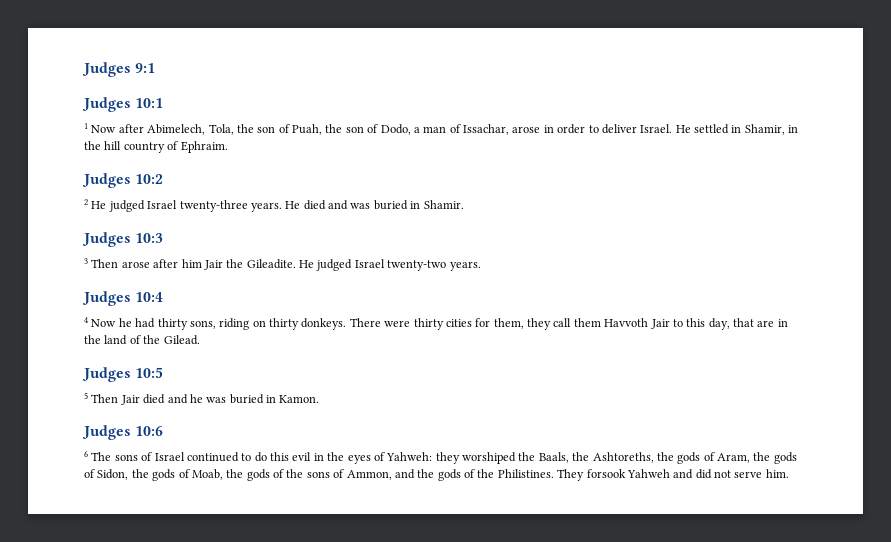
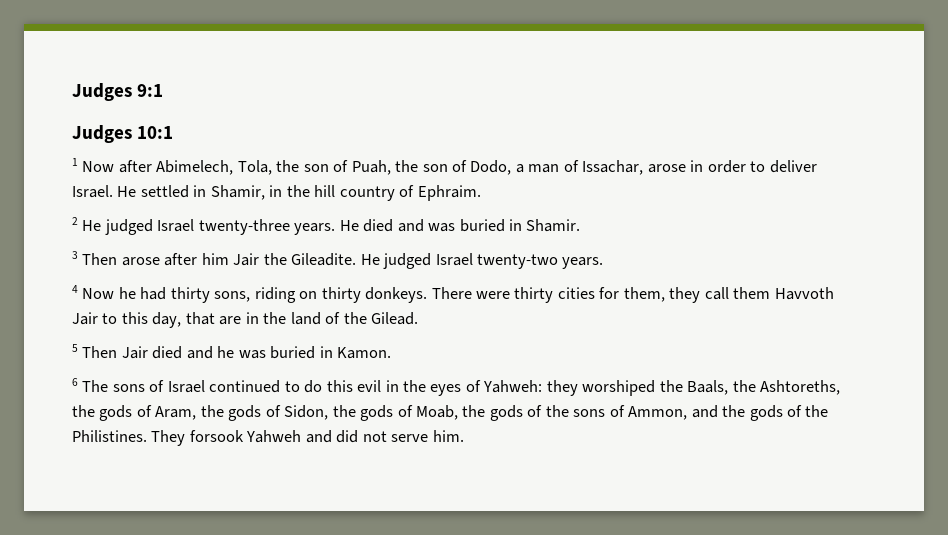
[82,173,164,188] // Judges 10:2 -> (481, 193) none
[82,232,164,247] // Judges 10:3 -> (581, 225) none
[82,291,164,306] // Judges 10:4 -> (604, 263) none
[82,367,164,382] // Judges 10:5 -> (419, 318) none
[82,425,164,440] // Judges 10:6 -> (392, 353) none

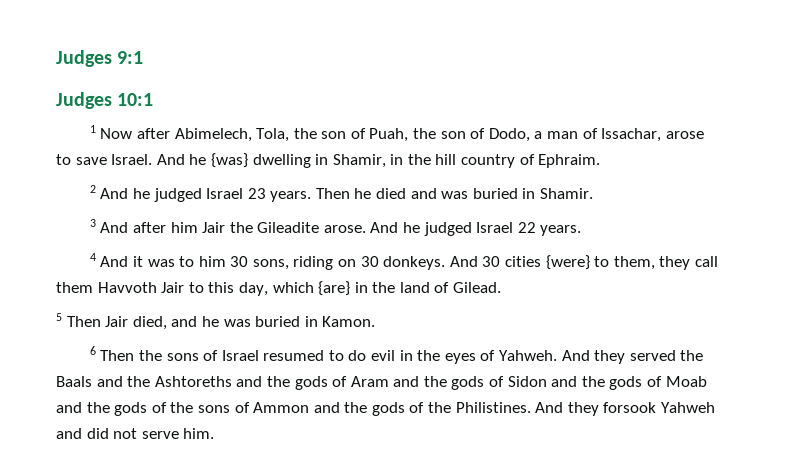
[690,160,817,173] [72,185,189,198] in order to deliver Israel. He settled -> [56,153,311,168] to save Israel. And he {was} dwelling
[82,219,359,235] He judged Israel twenty-three years. He -> [100,188,372,202] And he judged Israel 23 years. Then he
[82,253,160,266] Then arose -> [100,222,129,233] And
[291,253,559,269] Gileadite. He judged Israel twenty-two -> [257,222,536,236] Gileadite arose. And he judged Israel 22
[82,287,620,303] Now he had thirty sons, riding on thirty donkeys. There were thirty cities for -> [100,255,610,270] And it was to him 30 sons, riding on 30 donkeys. And 30 cities {were} to
[185,312,242,325] that are -> [272,281,351,296] which {are}
[343,312,367,324] the -> (450, 287) none
[152,346,183,359] died -> [132,316,167,330] died,
[82,380,109,392] The -> [100,350,162,361] Then the
[209,380,281,393] continued -> [263,350,325,361] resumed
[326,380,353,392] this -> (367, 355) none
[483,380,841,396] [72,405,459,421] Yahweh: they worshiped the Baals, the Ashtoreths, the gods of Aram, the gods of Sidon, the gods of Moab, -> [499,350,704,364] [56,376,707,390] [56,402,82,413] Yahweh. And they served the Baals and the Ashtoreths and the gods of Aram and the gods of Sidon and the gods of Moab and
[628,406,688,420] Ammon, -> [253,402,310,413] Ammon
[151,430,186,446] They -> [535,402,599,416] And they

